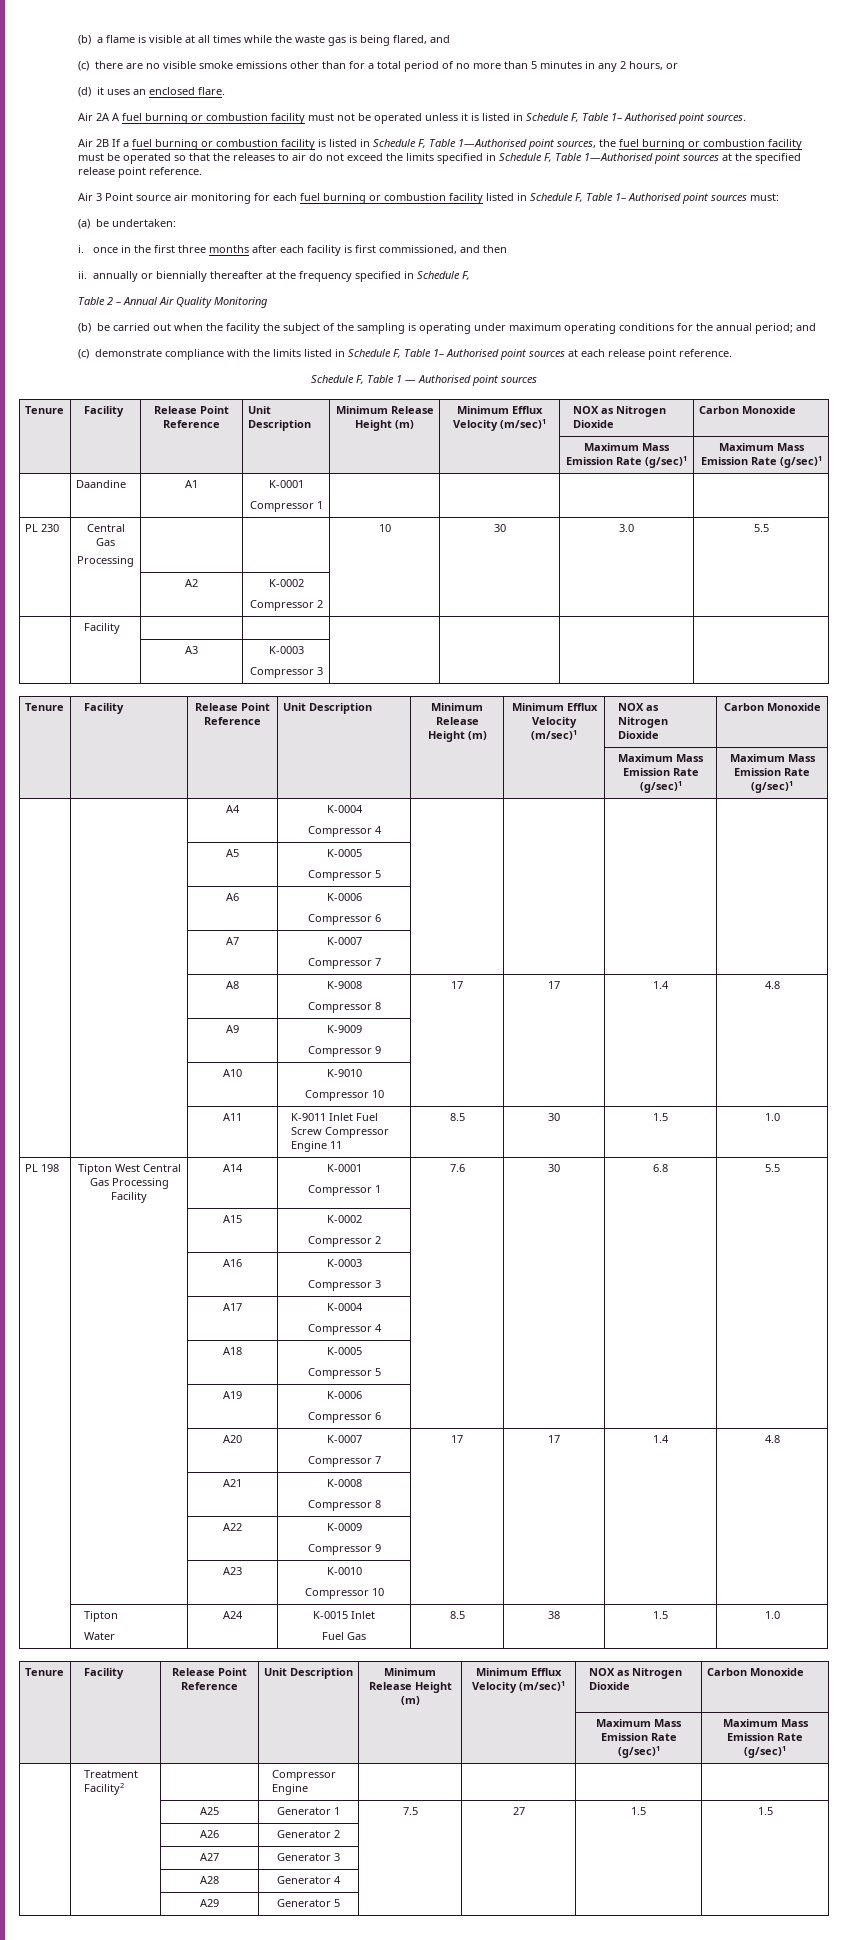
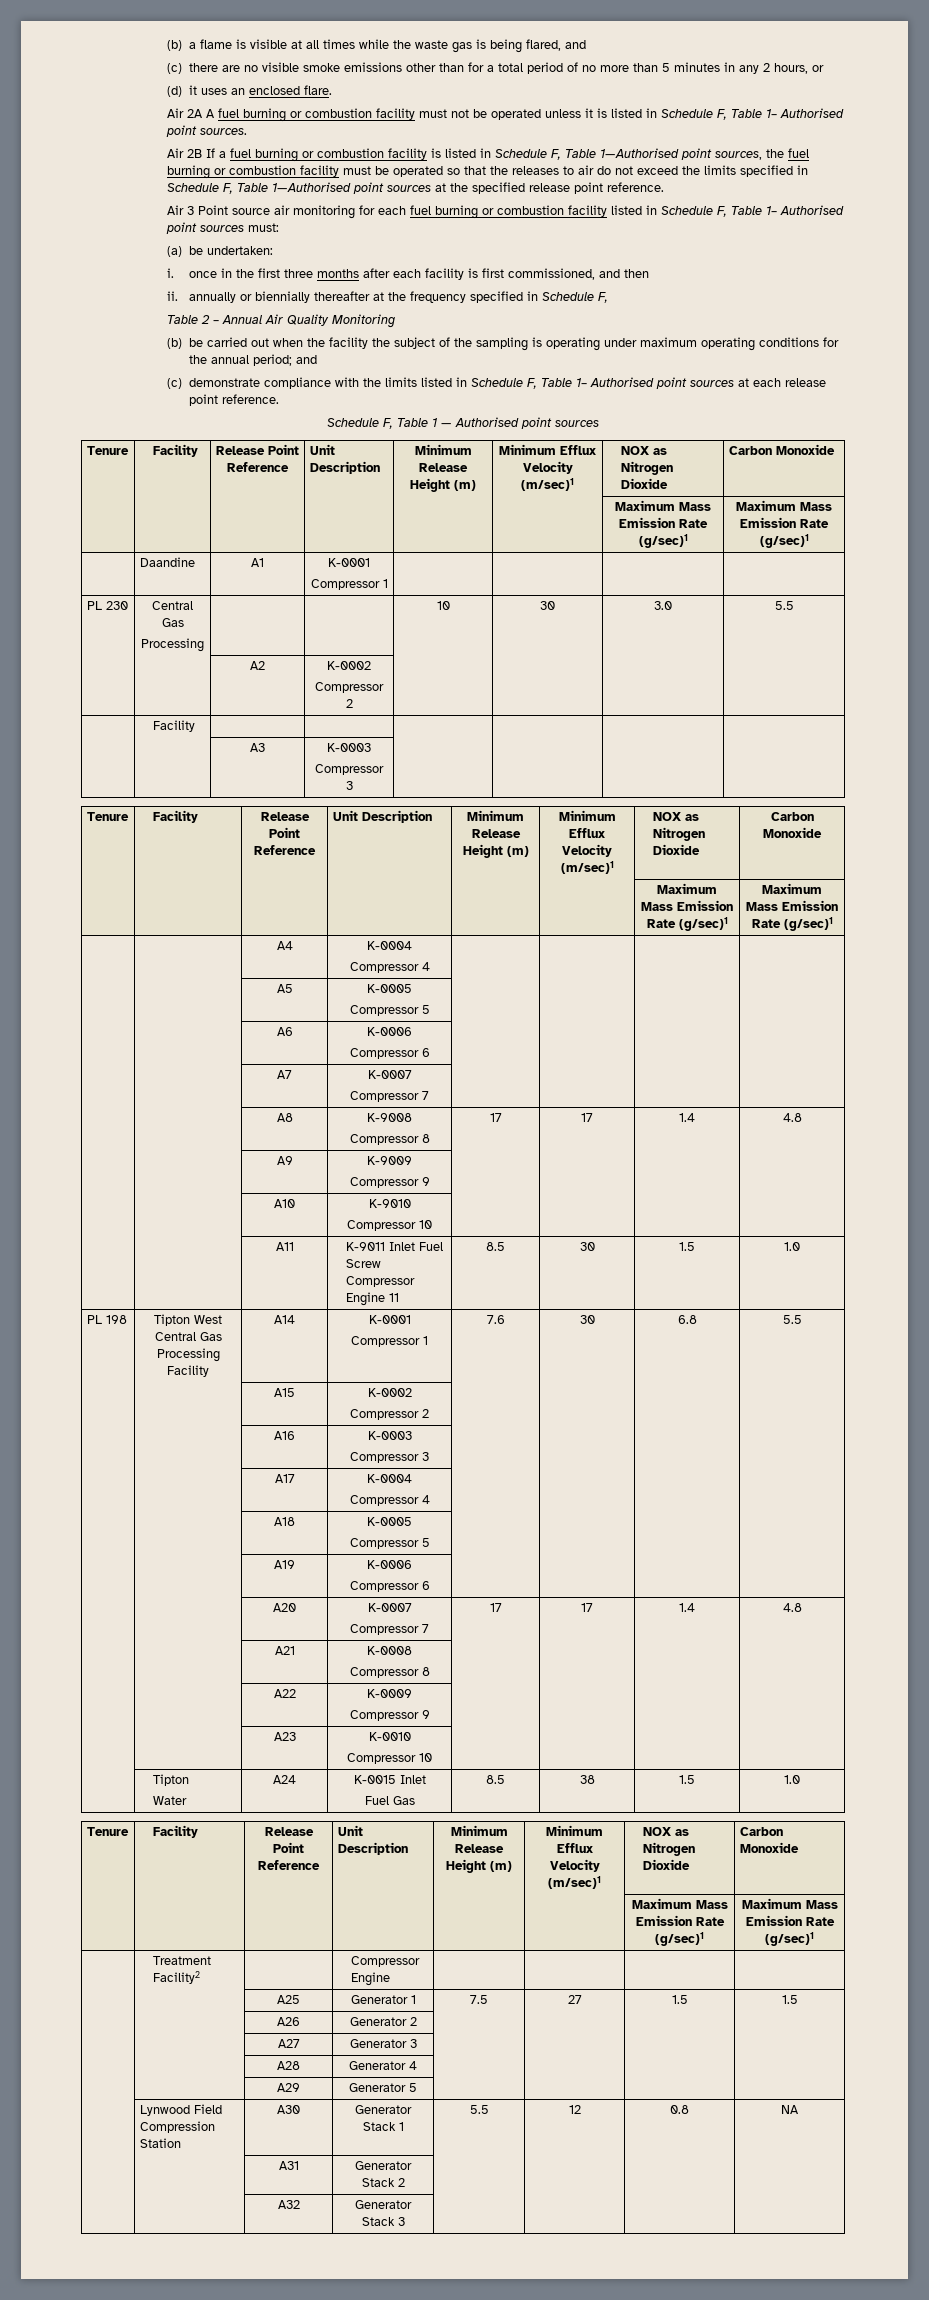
(340, 1903) none -> [139,2104,222,2116] [139,2121,215,2133] [139,2138,181,2148] [277,2105,300,2114] [355,2105,412,2114] [362,2122,404,2131] [469,2105,489,2114] [568,2105,581,2114] [670,2105,689,2114] [781,2105,799,2114] [278,2161,299,2170] [355,2161,412,2170] [361,2178,405,2187] [277,2200,300,2209] [355,2200,412,2209] [361,2217,405,2226] // | Lynwood Field Compression Station | A30 | Generator Stack 1 | 5.5 | 12 | 0.8 | NA // | | A31 | Generator Stack 2 | | | | // | | A32 | Generator Stack 3 | | | |

